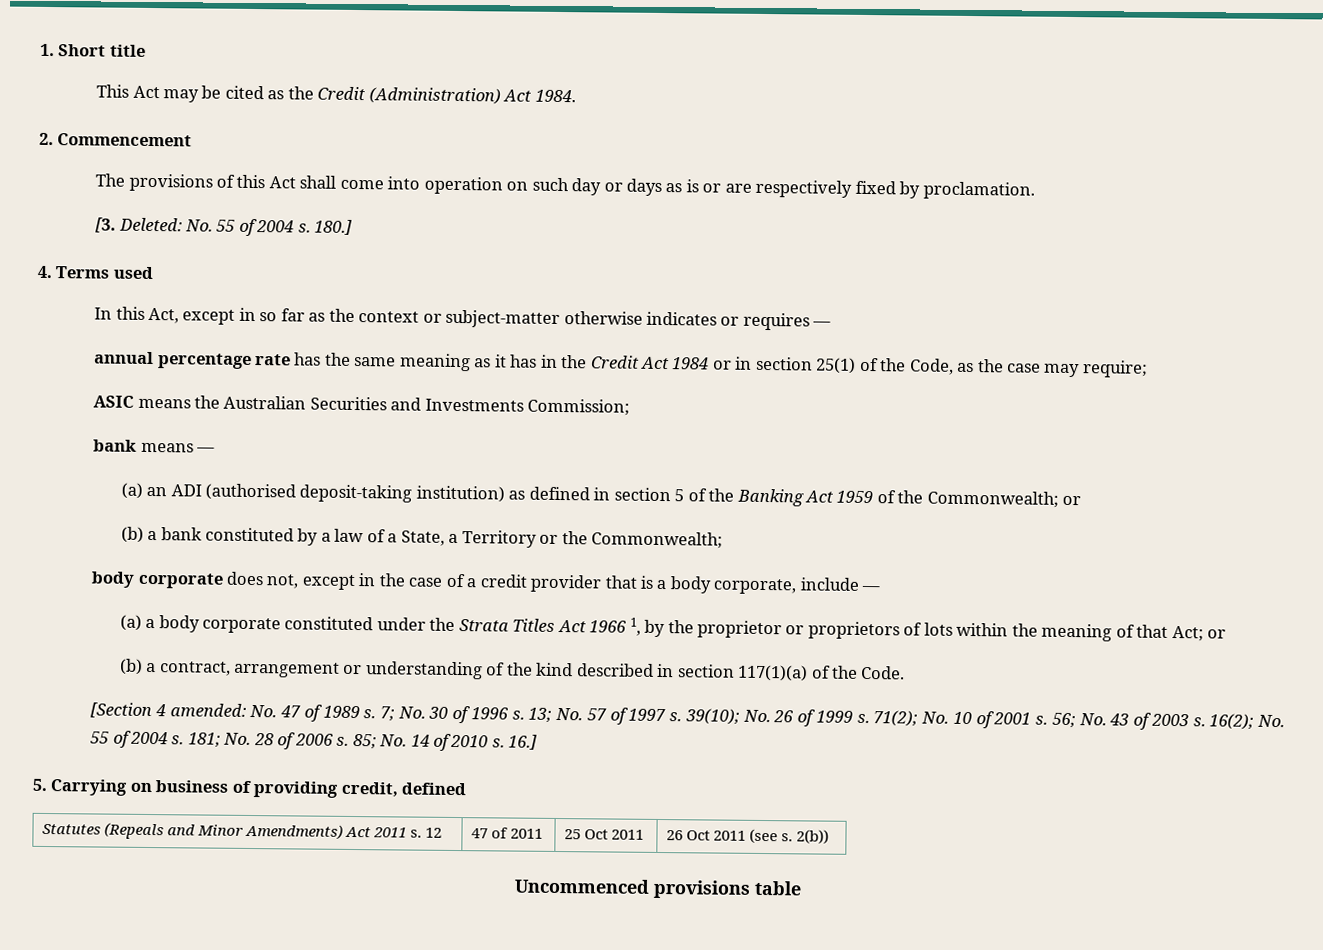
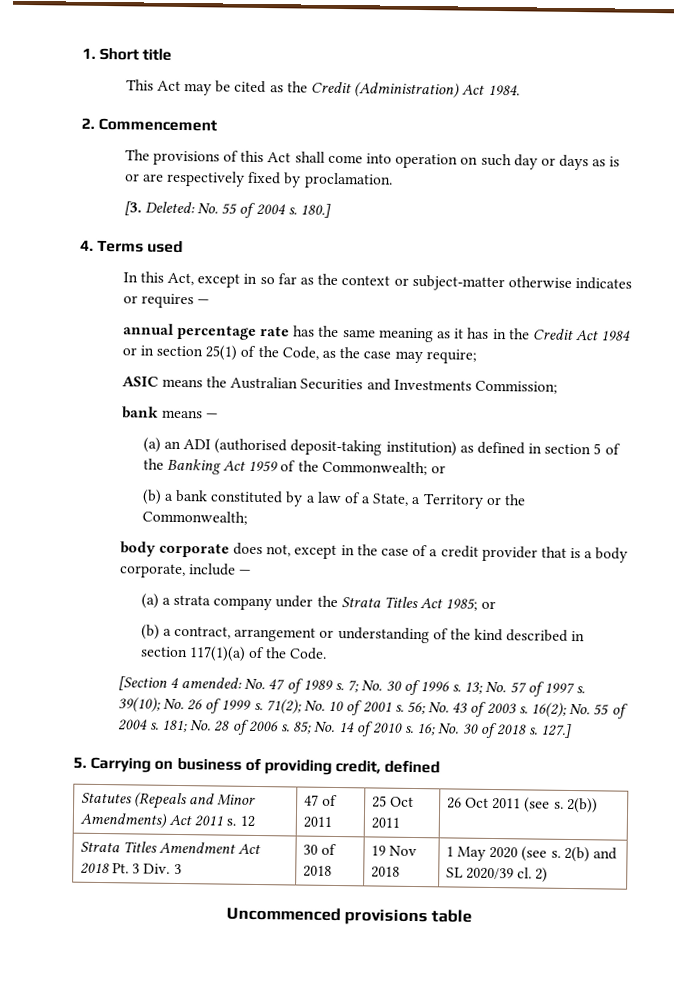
[158,615,374,634] body corporate constituted -> [172,594,273,611] strata company
[589,617,1204,642] 1966 1, by the proprietor or proprietors of lots within the meaning of that Act; -> [445,598,479,611] 1985;
[508,734,538,750] 16.] -> [416,722,573,739] 16; No. 30 of 2018 s. 127.]
(829, 836) none -> [79,841,262,855] [79,862,182,875] [302,843,338,856] [302,865,332,877] [370,845,418,857] [370,866,400,878] [445,846,617,863] [445,867,549,883] // Strata Titles Amendment Act 2018 Pt. 3 Div. 3 | 30 of 2018 | 19 Nov 2018 | 1 May 2020 (see s. 2(b) and SL 2020/39 cl. 2)

